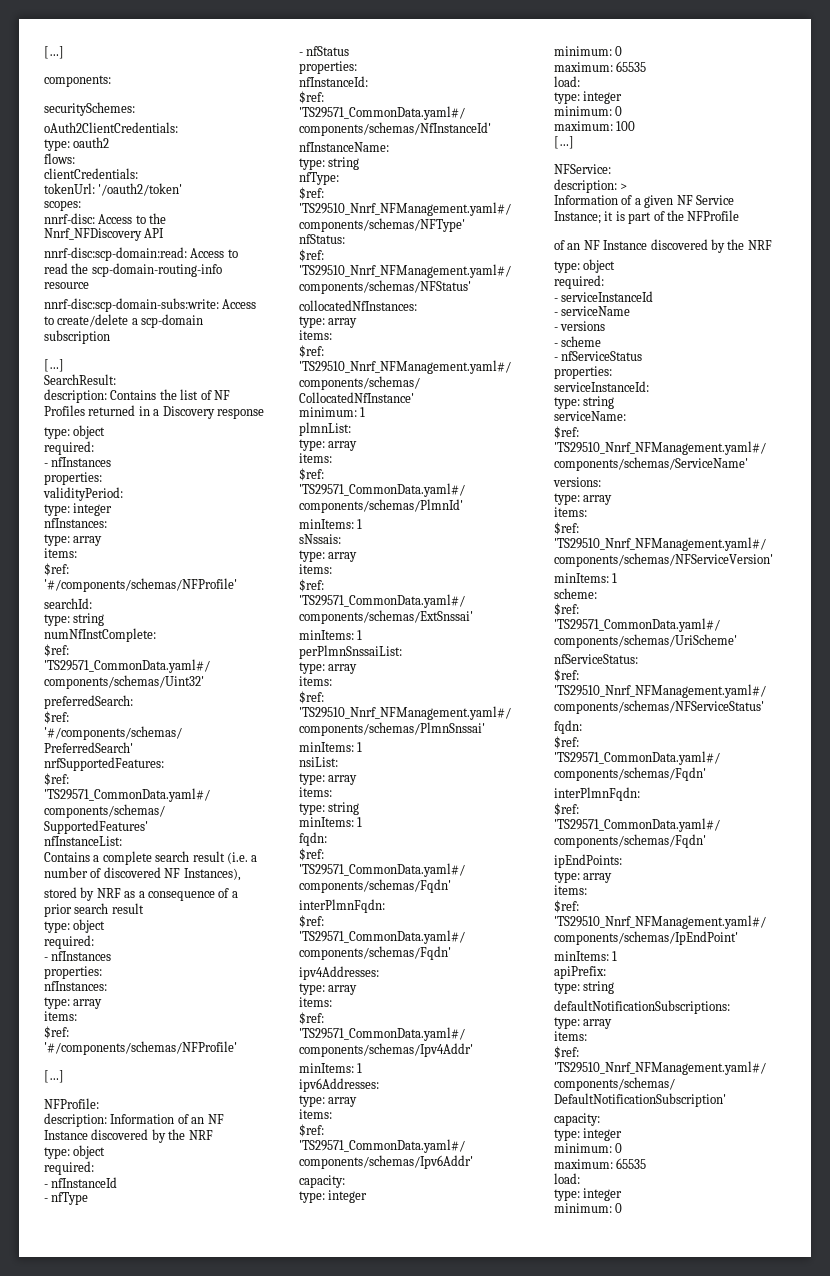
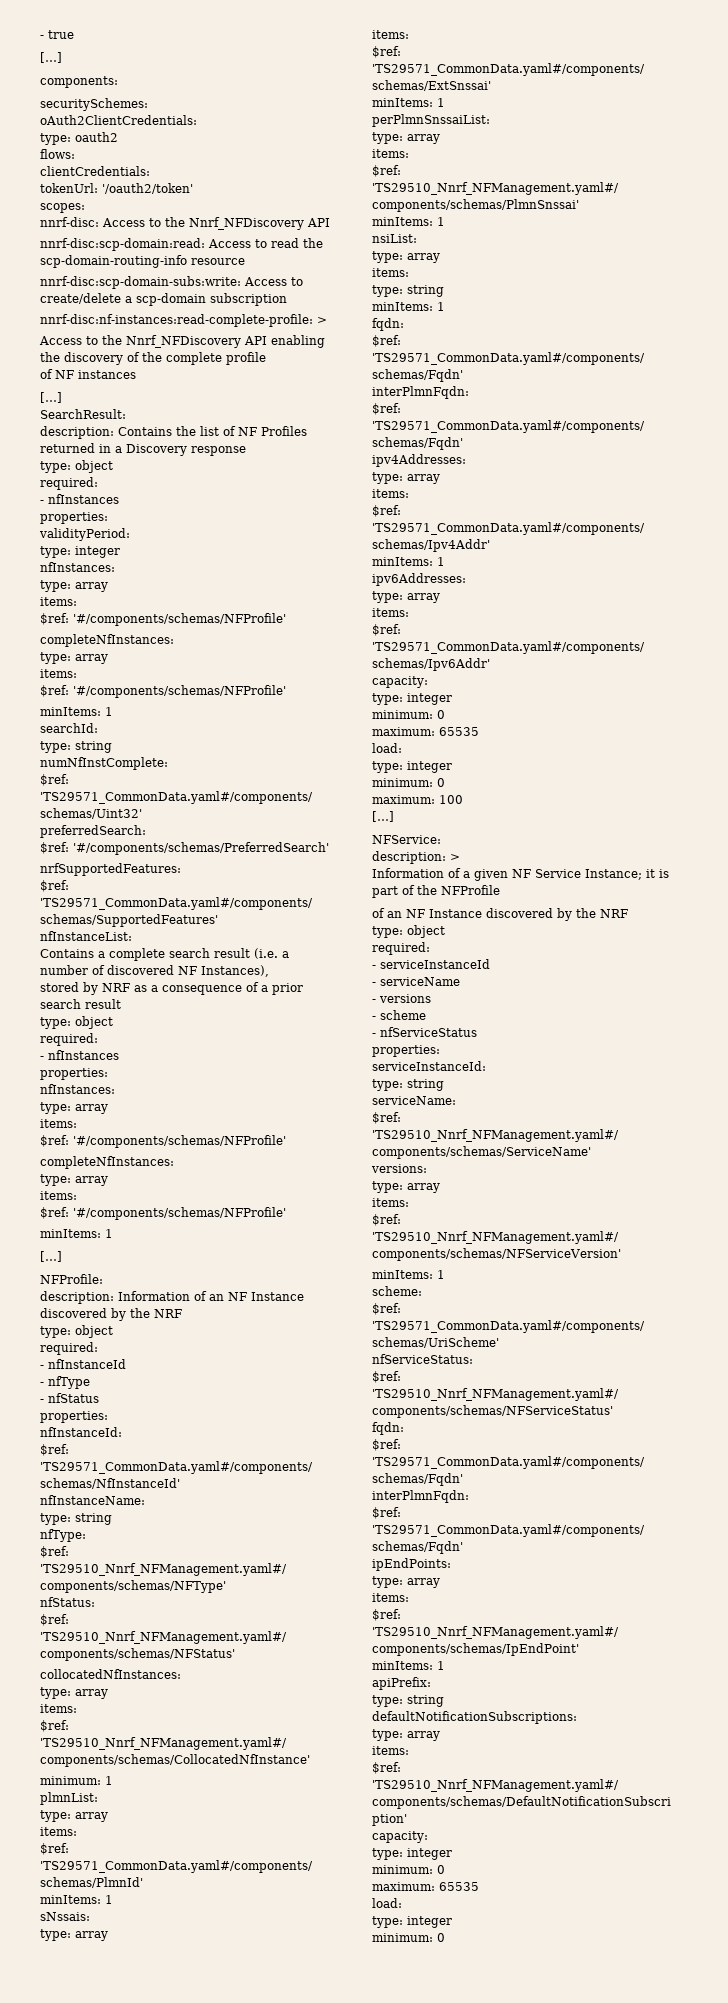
(44, 52) none -> [40,30,74,39] - true //
(110, 337) none -> [40,314,327,327] [39,335,325,348] [40,352,266,365] [40,369,136,379] // nnrf-disc:nf-instances:read-complete-profile: > // Access to the Nnrf_NFDiscovery API enabling the discovery of the complete profile // of NF instances
(237, 585) none -> [40,634,174,647] [40,652,108,664] [40,669,77,678] [40,685,286,698] [40,707,113,716] // completeNfInstances: // type: array // items: // $ref: '#/components/schemas/NFProfile' // minItems: 1
(237, 1048) none -> [40,1156,174,1169] [40,1174,108,1186] [40,1191,77,1200] [40,1207,286,1220] [40,1229,113,1238] // completeNfInstances: // type: array // items: // $ref: '#/components/schemas/NFProfile' // minItems: 1

